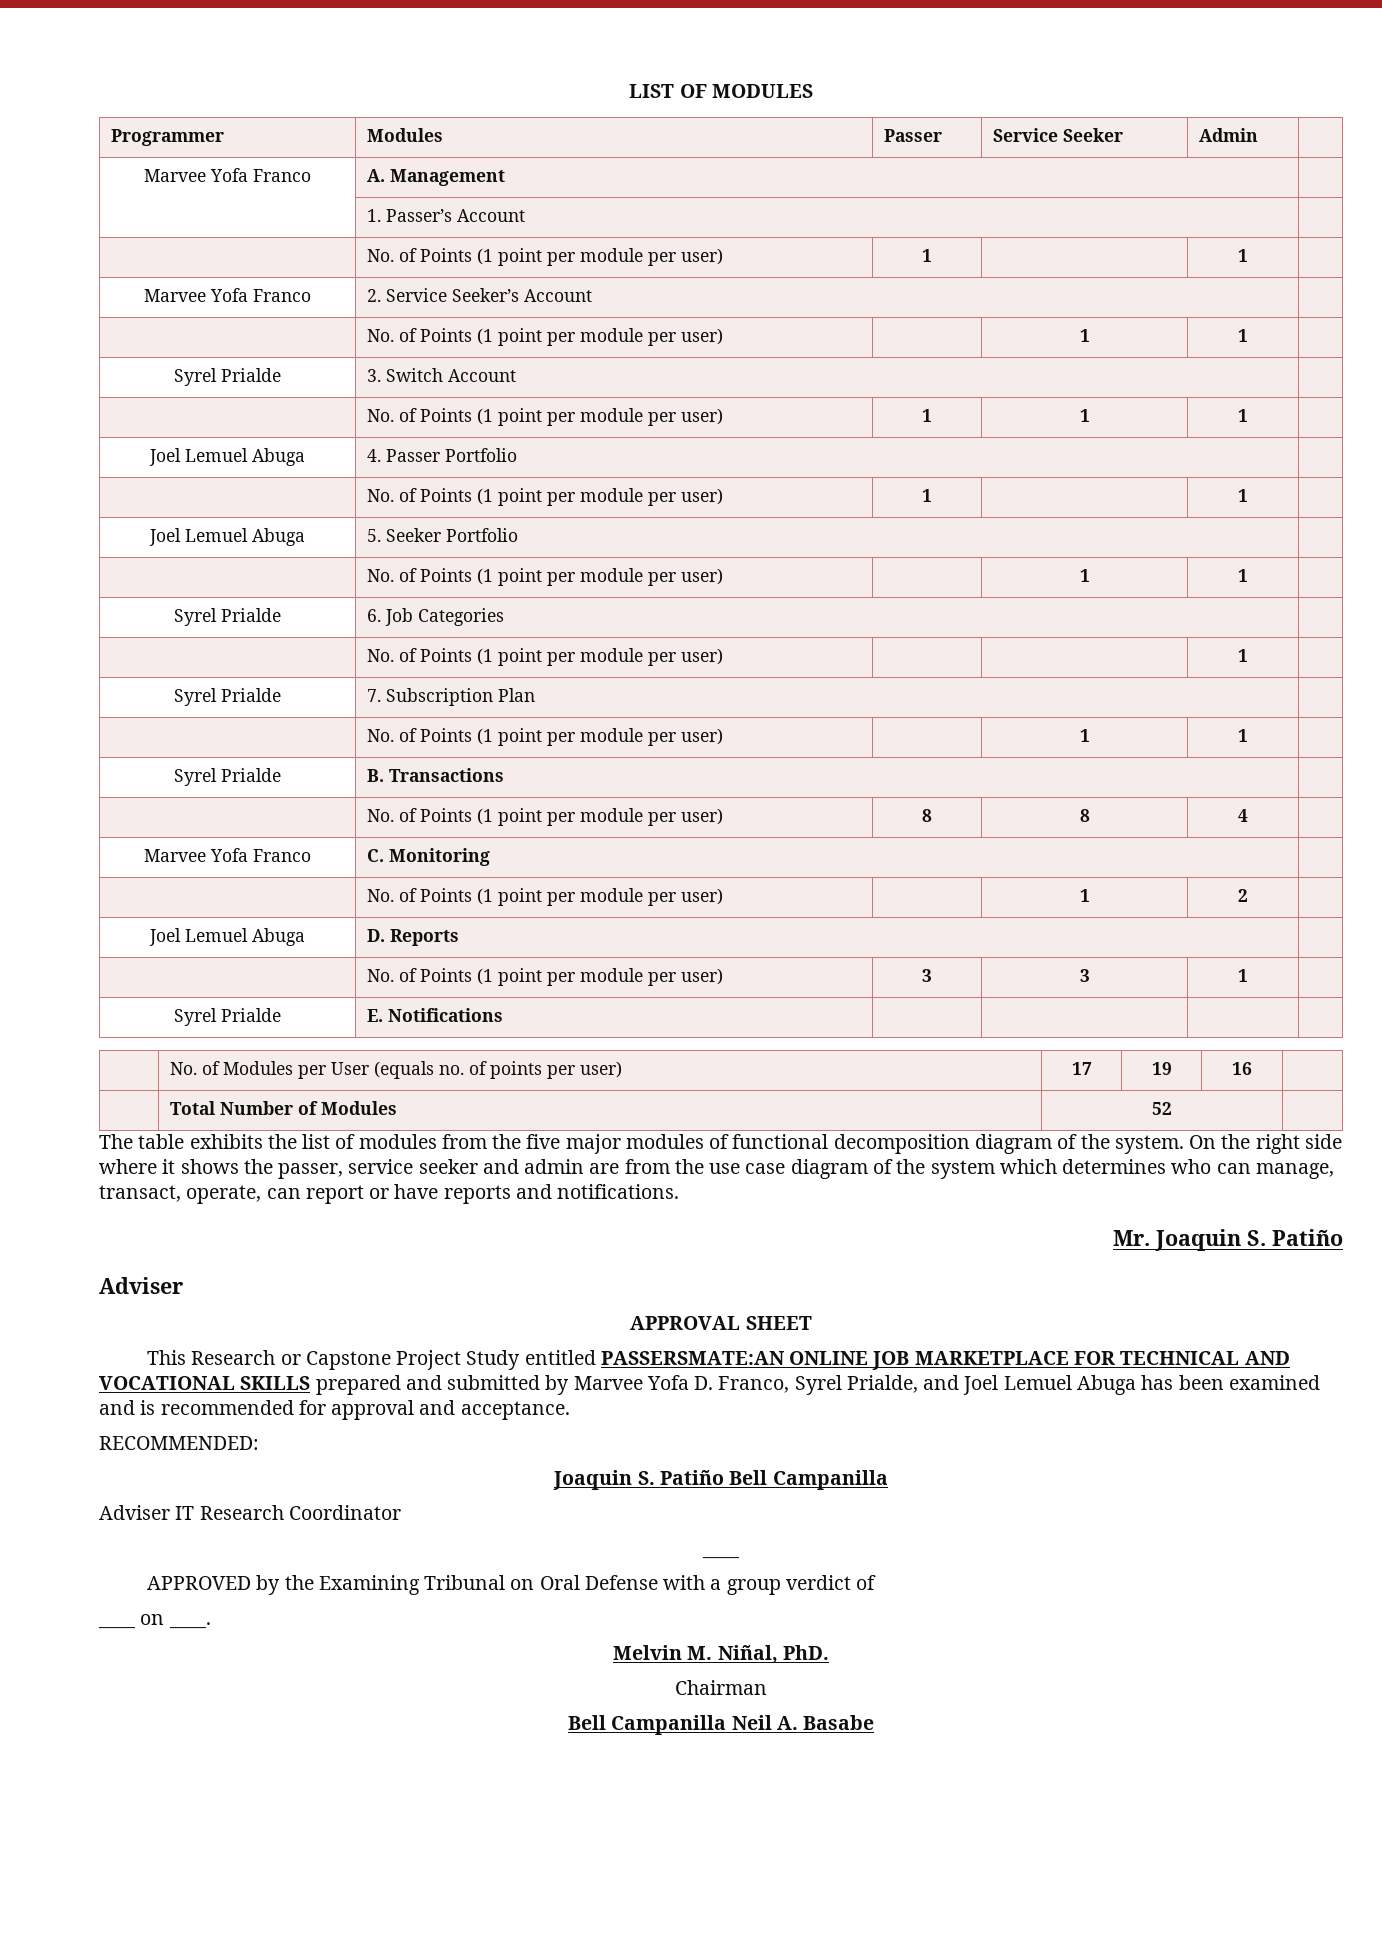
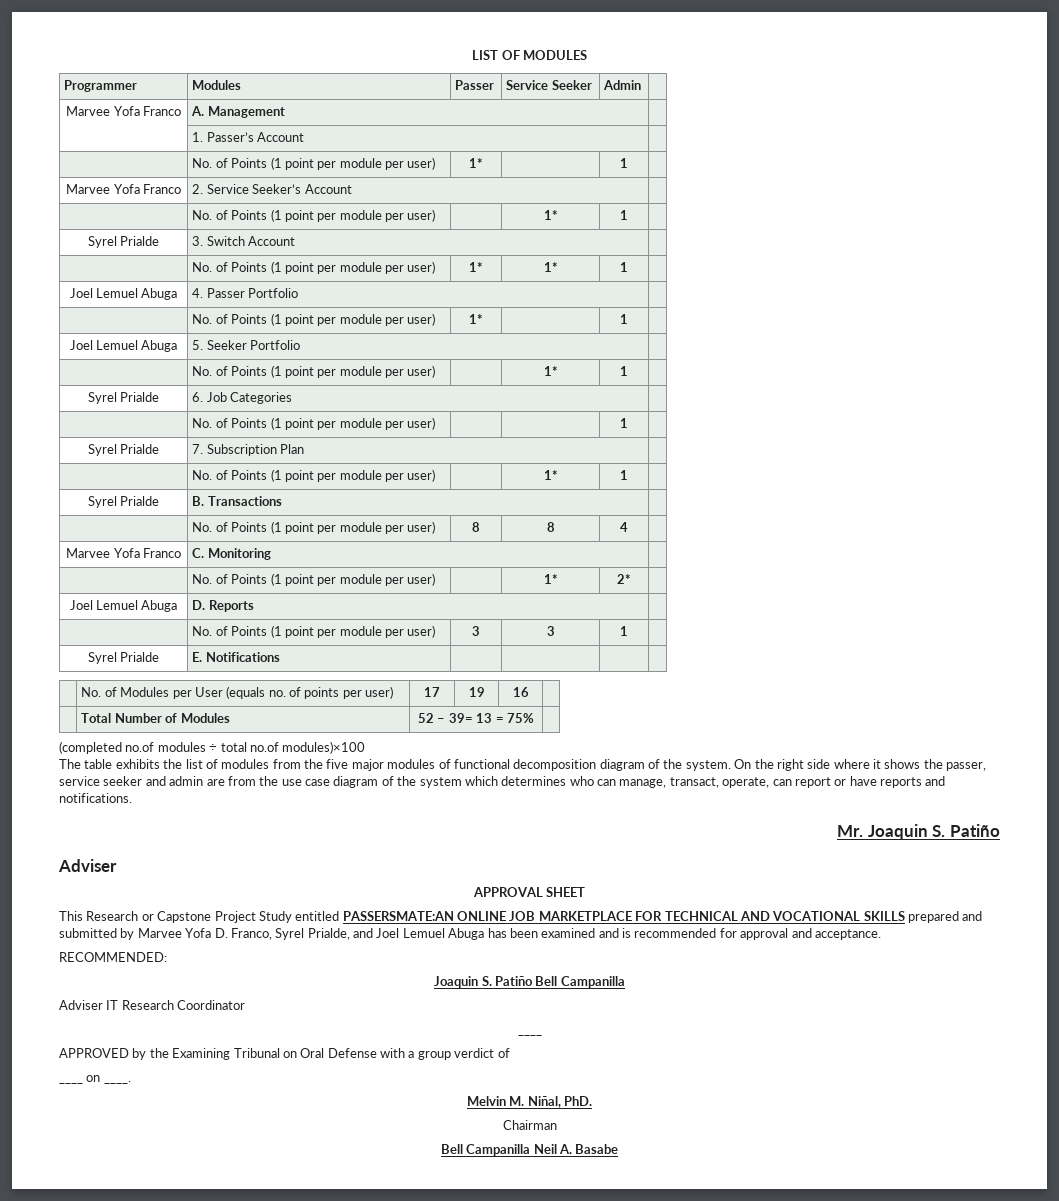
[922,249,932,262] 1 -> [469,158,483,168] 1*
[1079,329,1090,342] 1 -> [543,210,558,220] 1*
[922,409,932,422] [1079,409,1090,422] 1 | 1 -> [469,262,483,272] [543,262,558,272] 1* | 1*
[922,489,932,502] 1 -> [469,314,483,324] 1*
[1079,569,1090,582] 1 -> [543,366,558,376] 1*
[1079,729,1090,742] 1 -> [543,470,558,480] 1*
[1079,889,1090,902] [1238,889,1248,902] 1 | 2 -> [543,574,558,584] [617,574,631,584] 1* | 2*
(1172, 1108) | -> [437,713,534,723] [59,741,366,754] – 39= 13 = 75% | // (completed no.of modules ÷ total no.of modules)×100

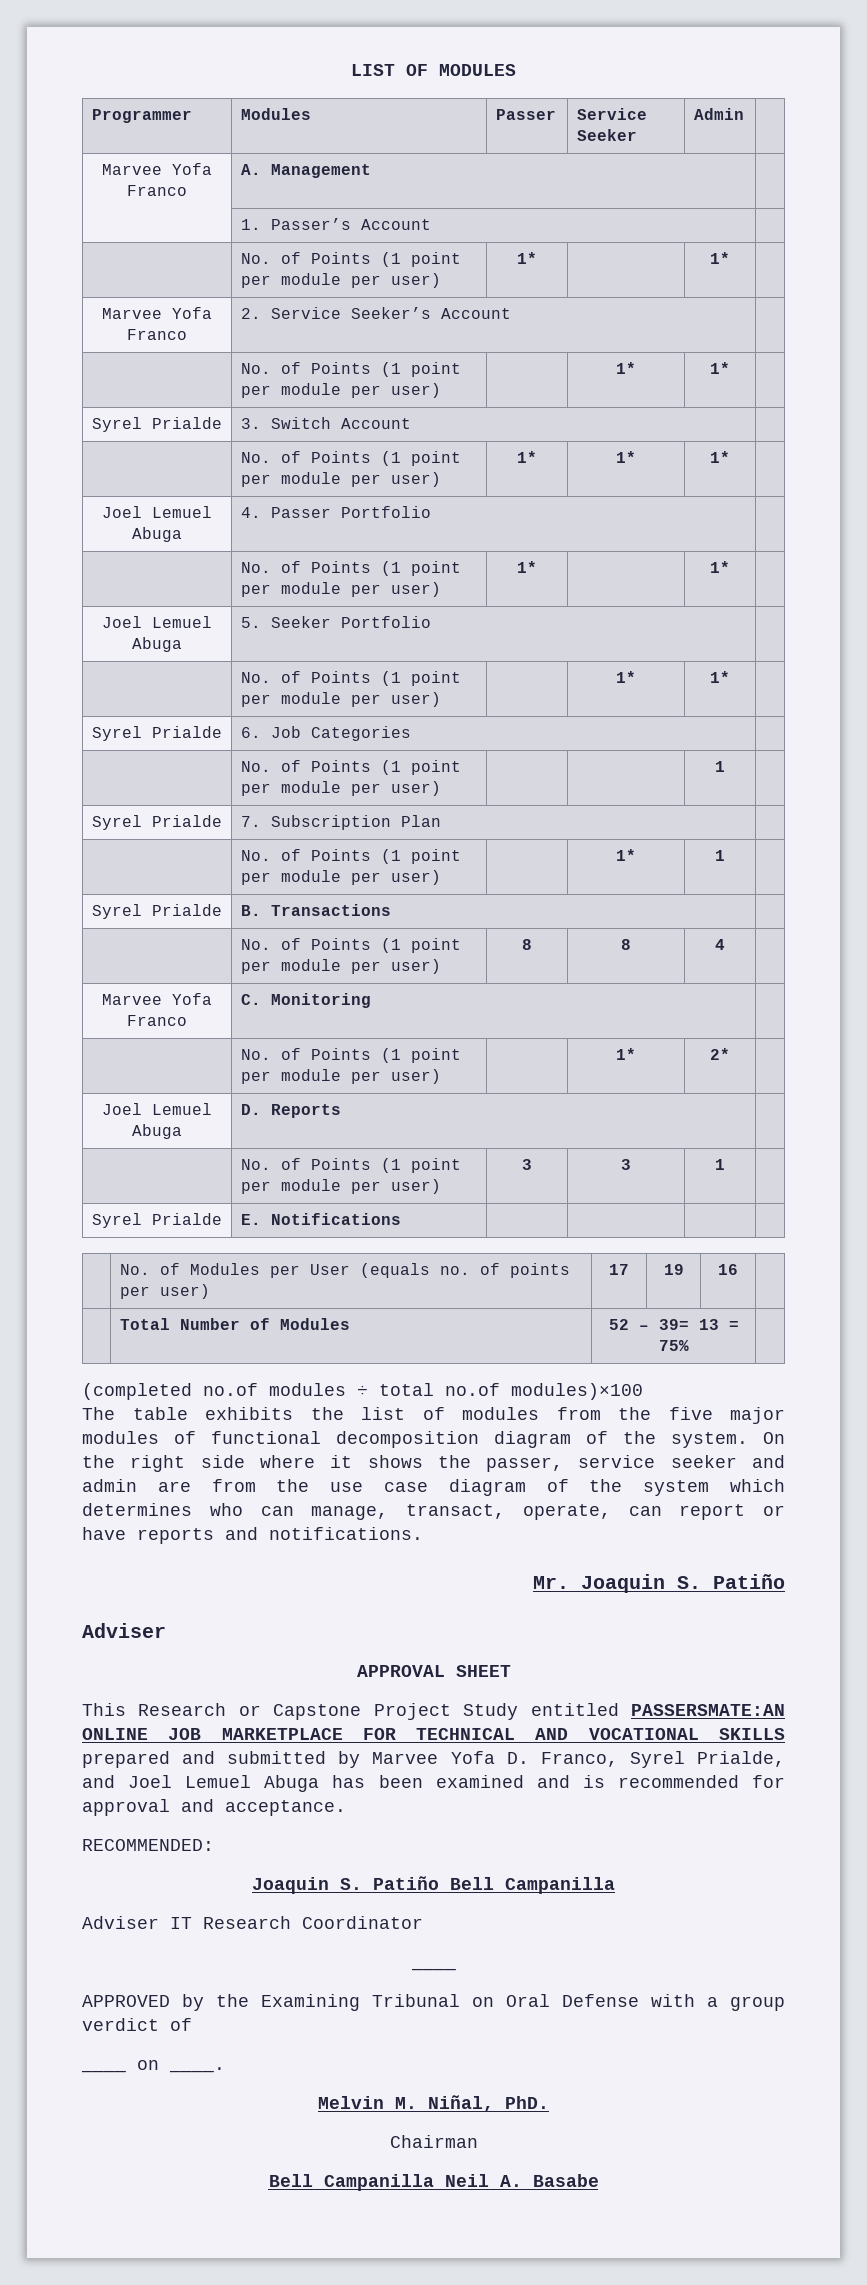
[620,158,628,168] 1 -> [710,252,730,264] 1*
[620,210,628,220] 1 -> [710,362,730,374] 1*
[620,262,628,272] 1 -> [710,451,730,463] 1*
[620,314,628,324] 1 -> [710,561,730,573] 1*
[620,366,628,376] 1 -> [710,671,730,683] 1*

